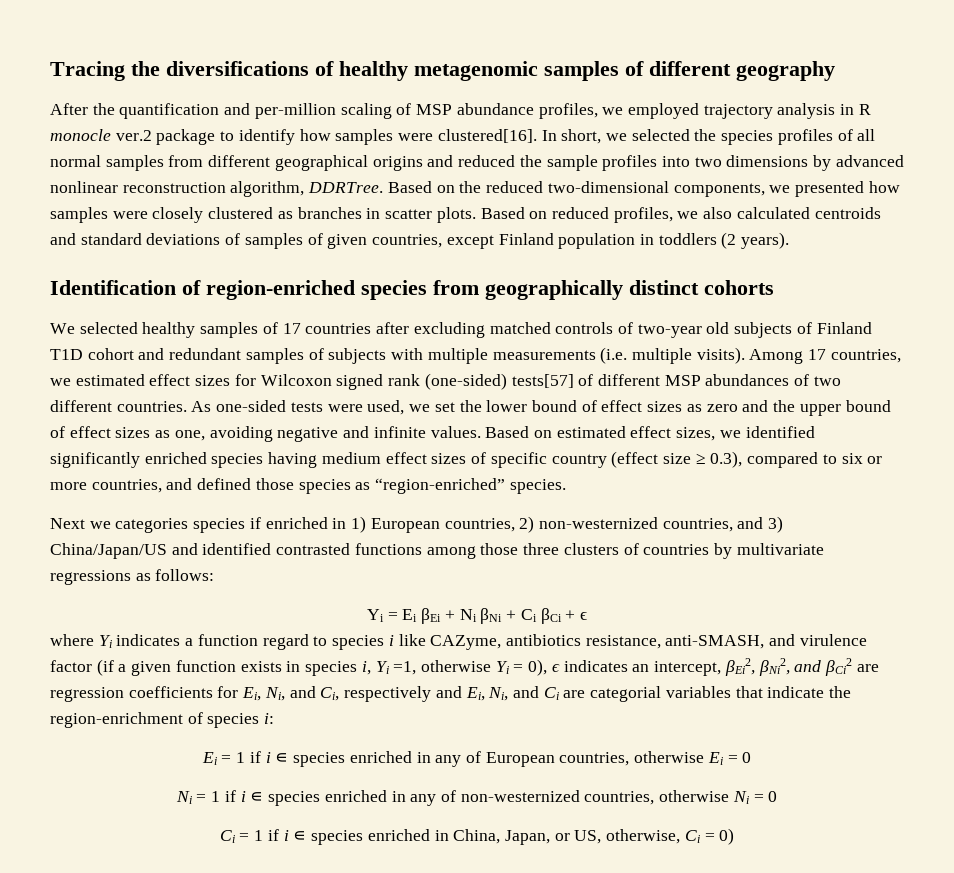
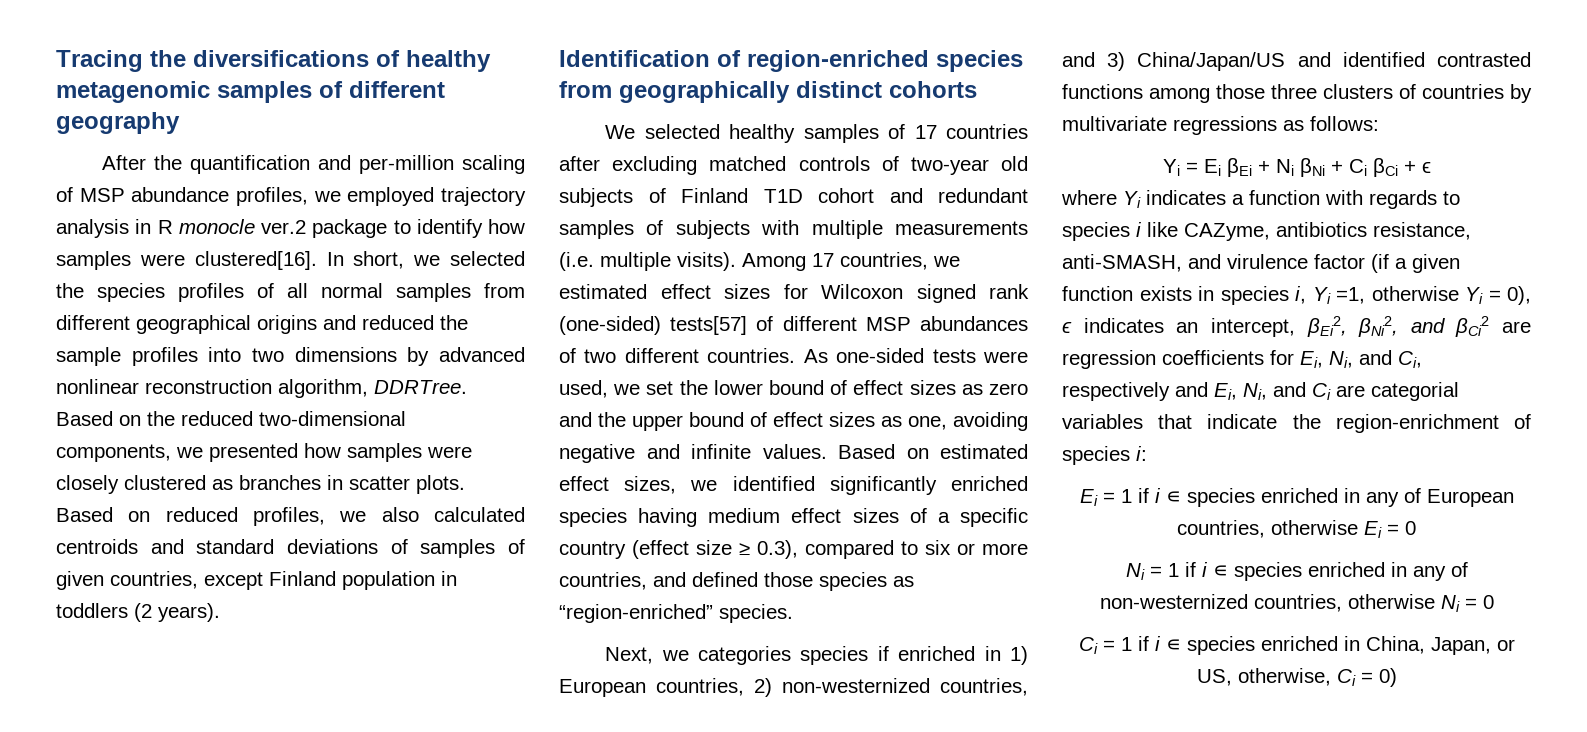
(487, 458) none -> [937,512,950,523] a
[50,518,85,529] Next -> [605,647,654,664] Next,
[262,634,309,650] regard -> [1325,190,1437,209] with regards

